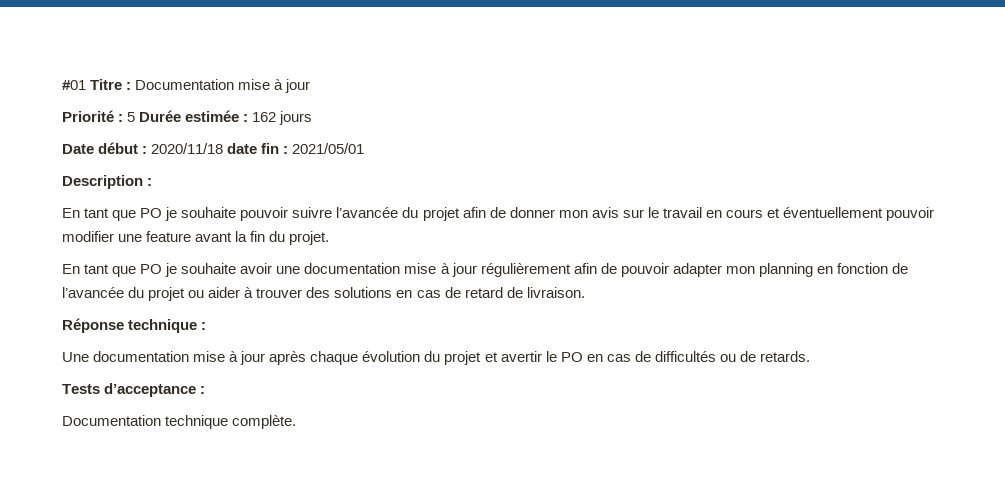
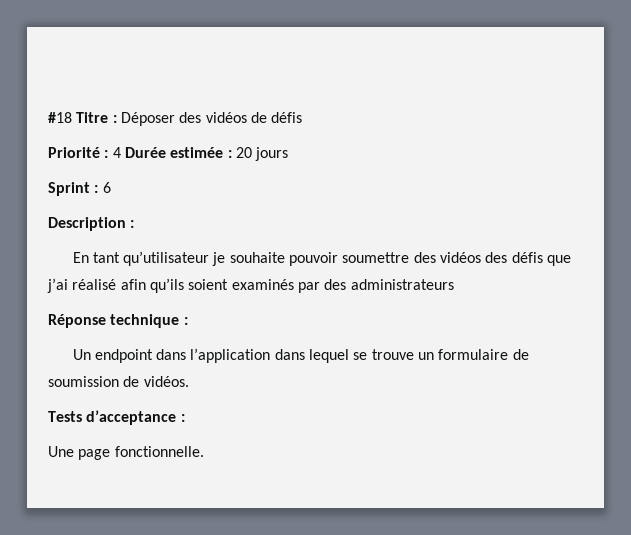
[62,80,86,90] #01 -> [48,112,72,123] #18
[135,79,311,93] Documentation mise à jour -> [120,112,303,126] Déposer des vidéos de défis
[127,112,136,122] 5 -> [112,147,121,158] 4
[252,112,277,122] 162 -> [235,147,252,158] 20
[62,142,365,154] Date début : 2020/11/18 date fin : 2021/05/01 -> [48,182,111,196] Sprint : 6
[112,208,163,221] que PO -> [123,251,210,266] qu’utilisateur
[292,207,935,221] [62,231,330,245] [62,263,909,277] [62,287,585,301] [62,318,207,333] [62,351,810,365] suivre l’avancée du projet afin de donner mon avis sur le travail en cours et éventuellement pouvoir modifier une feature avant la fin du projet. // En tant que PO je souhaite avoir une documentation mise à jour régulièrement afin de pouvoir adapter mon planning en fonction de l’avancée du projet ou aider à trouver des solutions en cas de retard de livraison. // Réponse technique : // Une documentation mise à jour après chaque évolution du projet et avertir le PO en cas de difficultés ou de retards. -> [342,252,572,266] [47,278,454,293] [48,314,188,328] [72,348,529,363] [48,376,189,387] soumettre des vidéos des défis que j’ai réalisé afin qu’ils soient examinés par des administrateurs // Réponse technique : // Un endpoint dans l’application dans lequel se trouve un formulaire de soumission de vidéos.
[62,415,297,429] Documentation technique complète. -> [48,446,204,460] Une page fonctionnelle.

